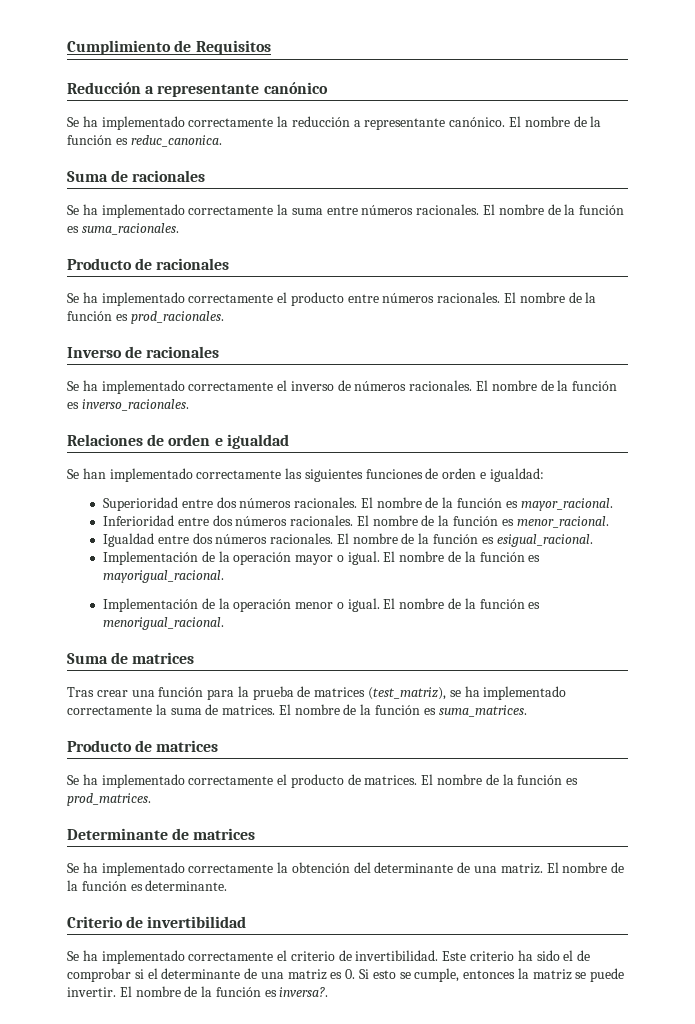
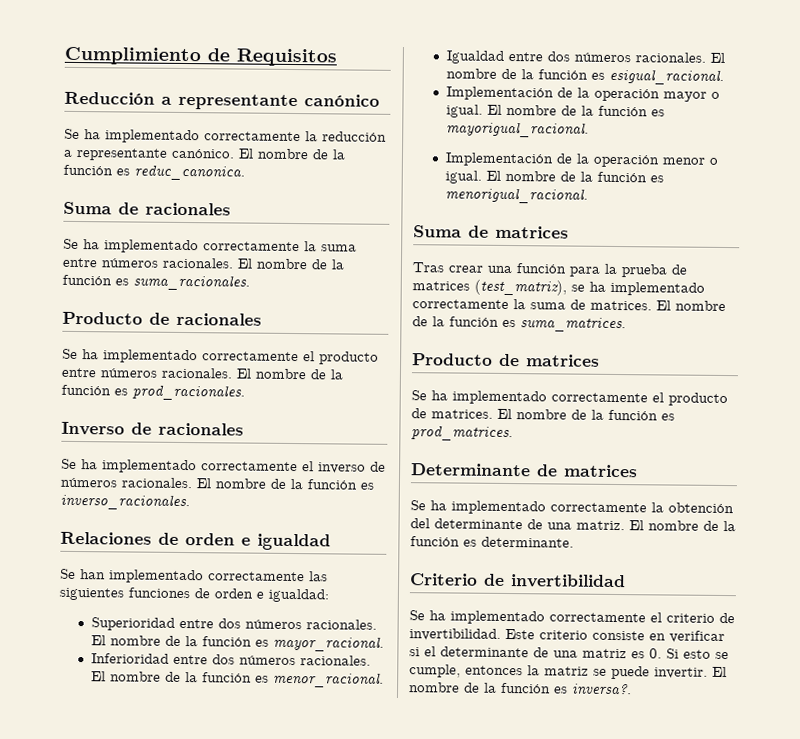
[517,950,591,961] [67,968,131,982] ha sido el de comprobar -> [592,630,725,644] consiste en verificar

